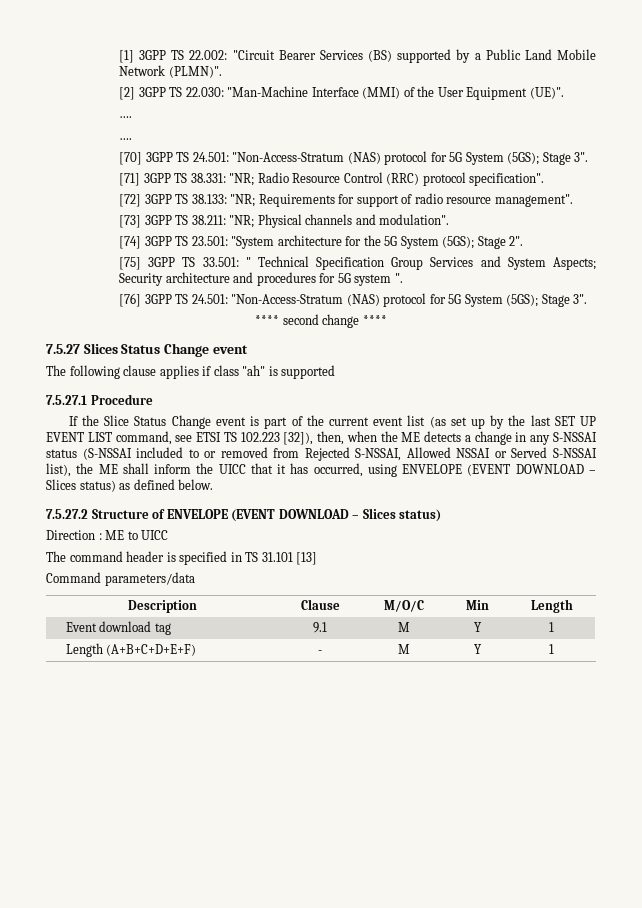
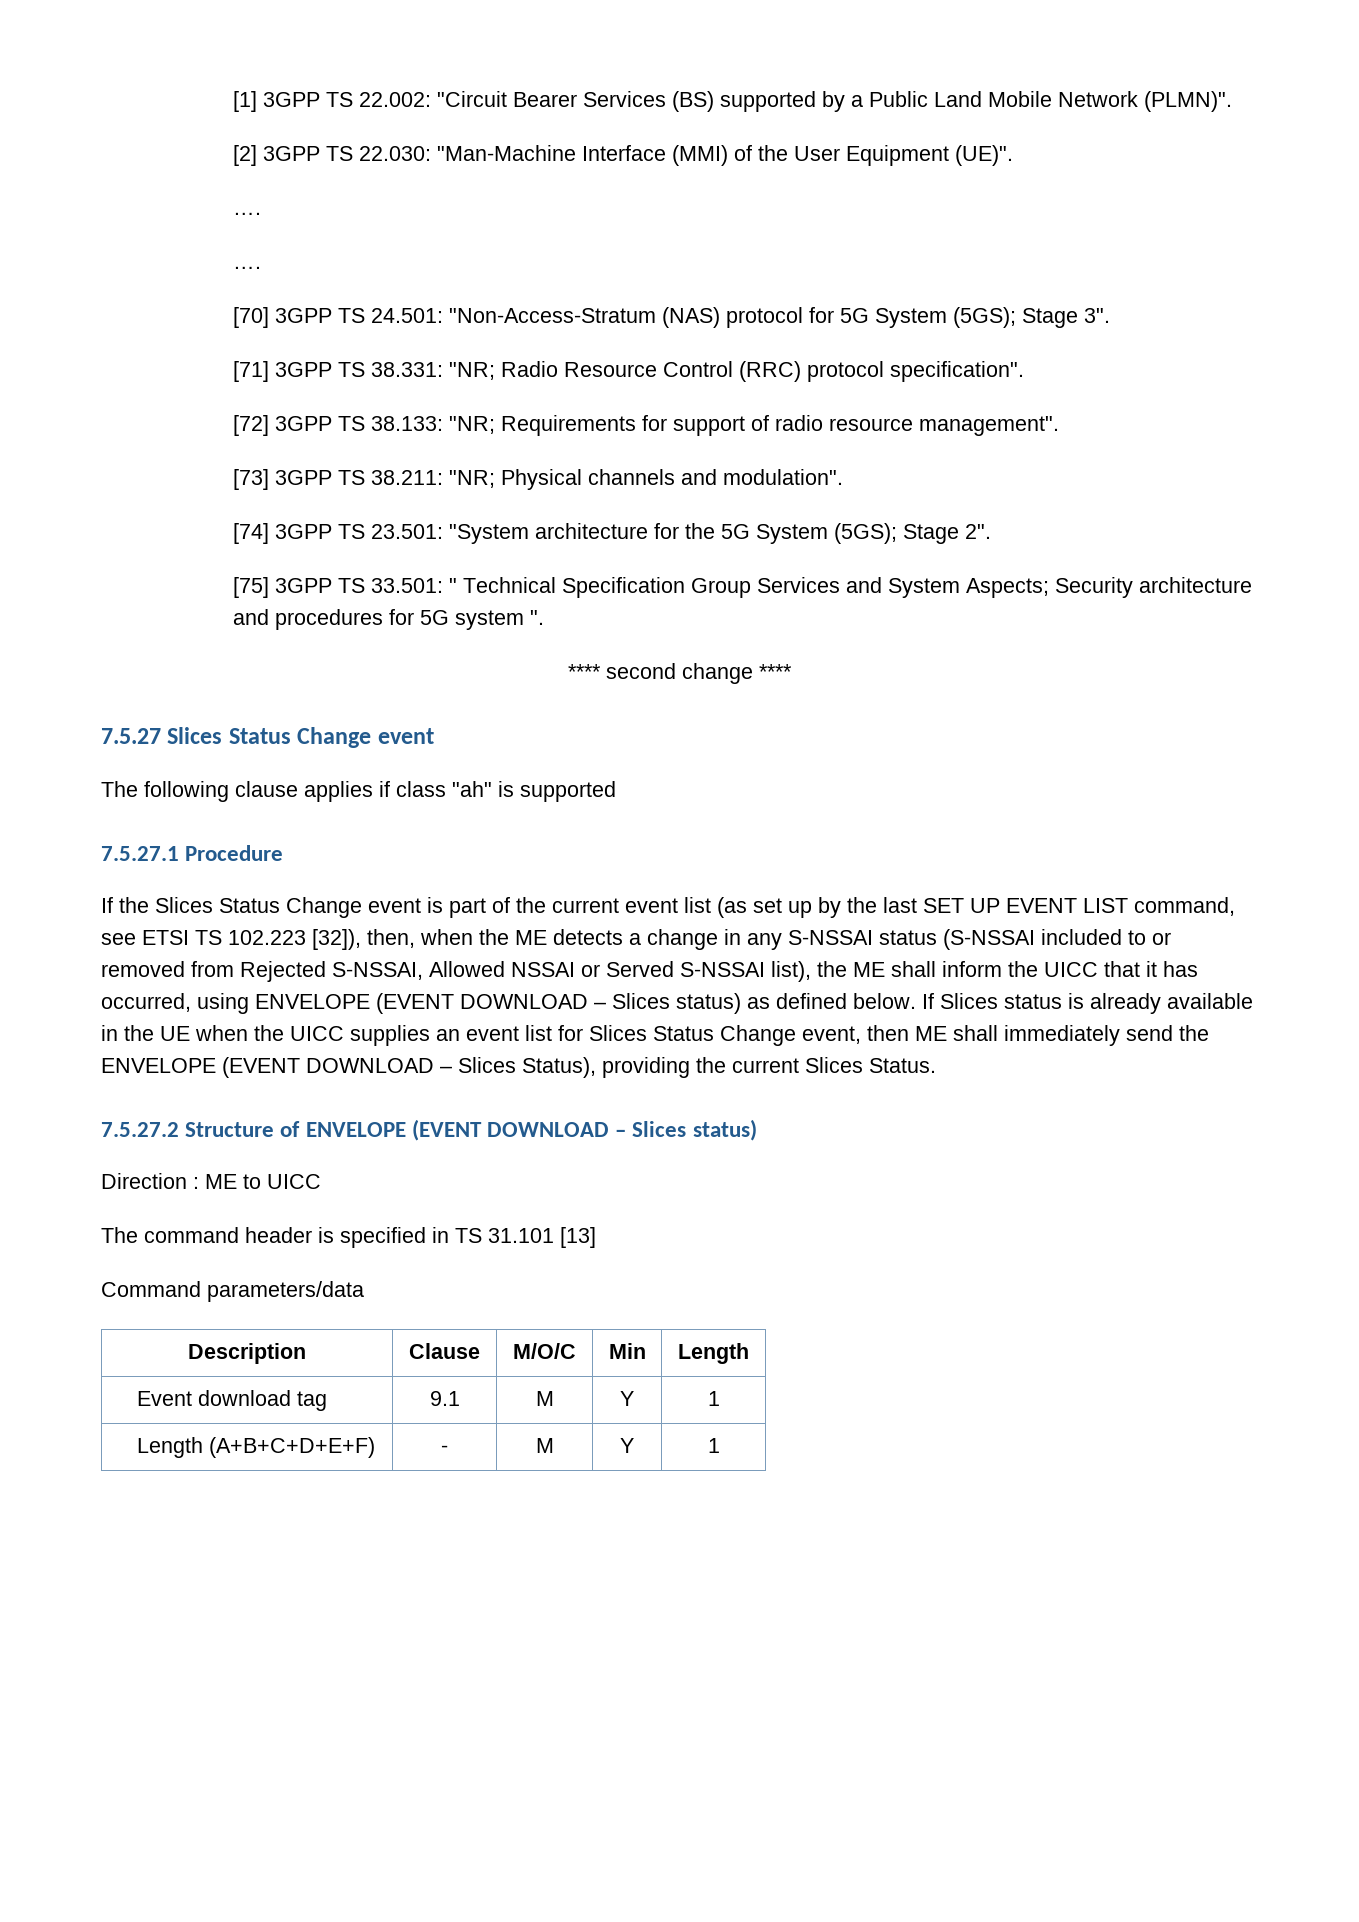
[119,293,588,307] // [76] 3GPP TS 24.501: "Non-Access-Stratum (NAS) protocol for 5G System (5GS); Stage 3". -> (544, 617) none
[104,415,130,426] Slice -> [155,897,213,913] Slices
(214, 484) none -> [922,993,1253,1014] [101,1025,1209,1046] [101,1057,936,1078] If Slices status is already available in the UE when the UICC supplies an event list for Slices Status Change event, then ME shall immediately send the ENVELOPE (EVENT DOWNLOAD – Slices Status), providing the current Slices Status.

